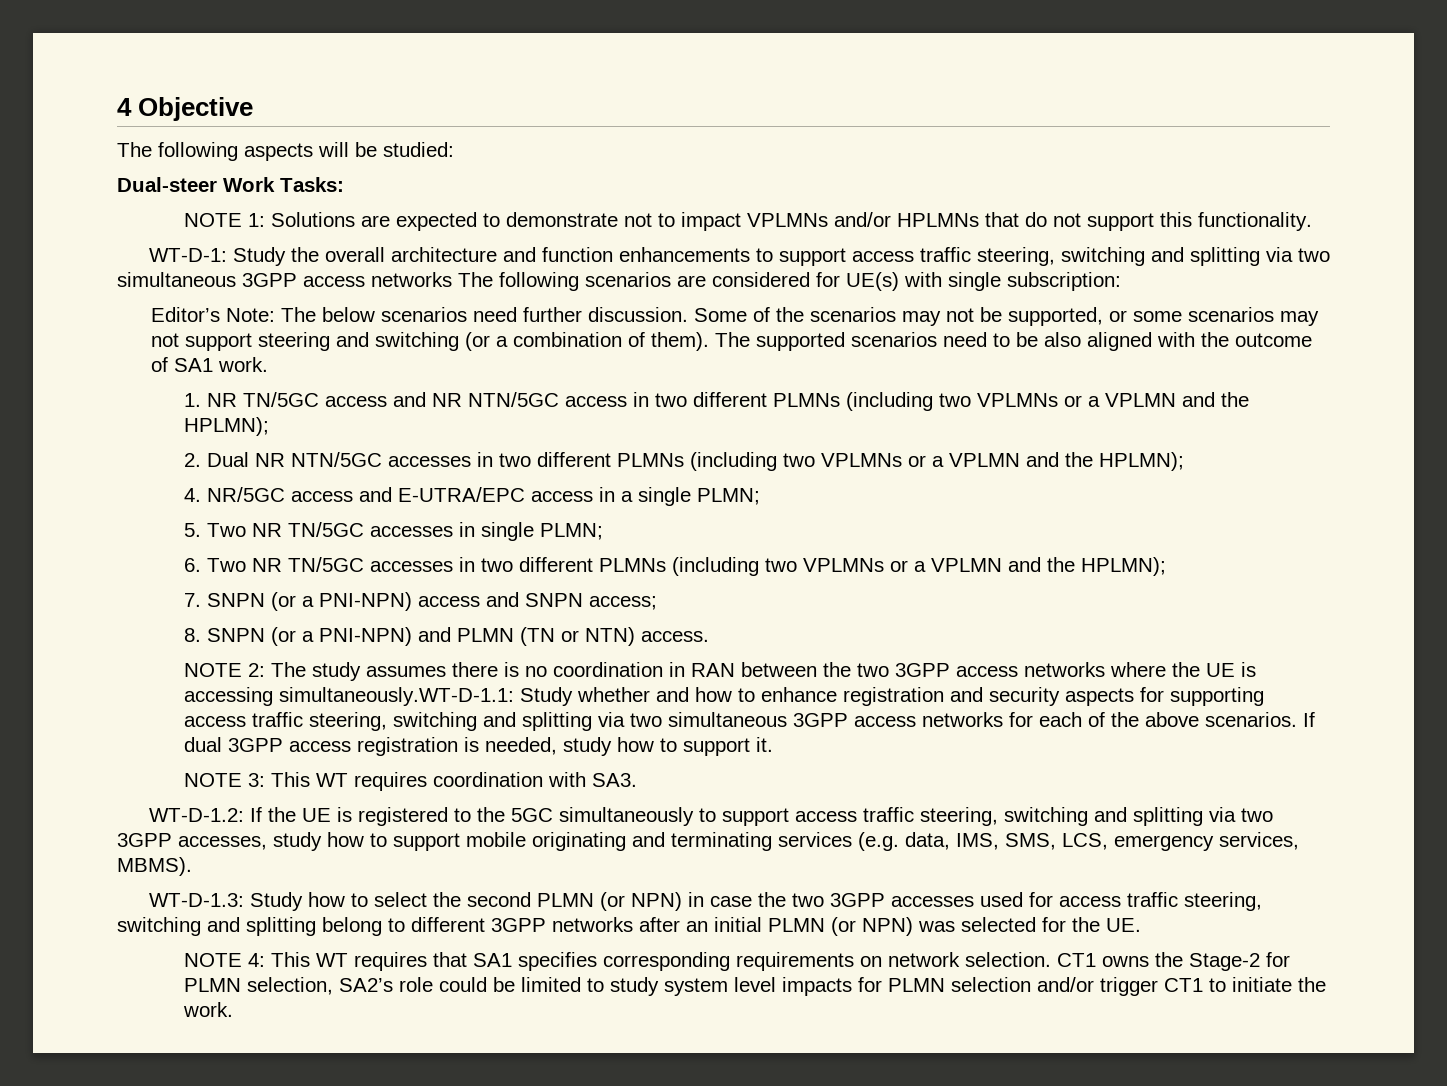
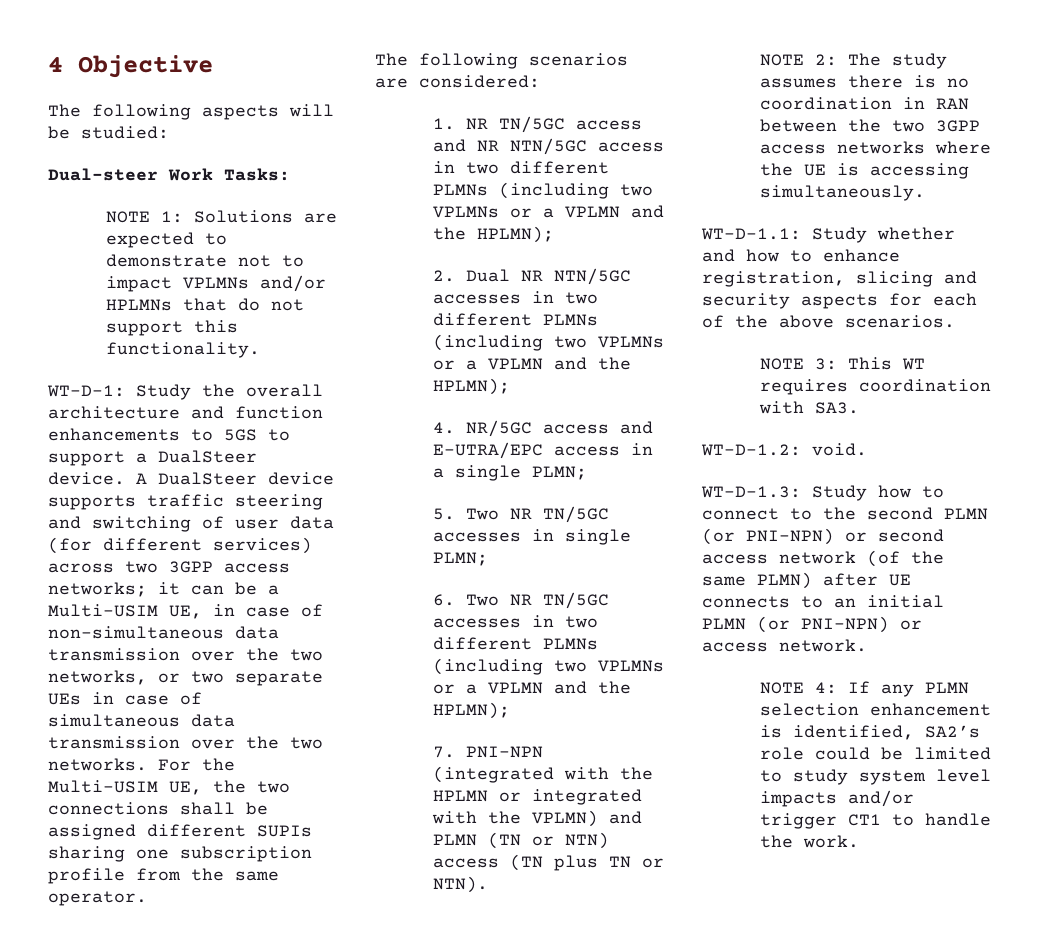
[778,247,1330,266] [117,272,1121,291] [150,307,1319,326] [150,332,1312,351] [150,357,268,372] support access traffic steering, switching and splitting via two simultaneous 3GPP access networks The following scenarios are considered for UE(s) with single subscription: // Editor’s Note: The below scenarios need further discussion. Some of the scenarios may not be supported, or some scenarios may not support steering and switching (or a combination of them). The supported scenarios need to be also aligned with the outcome of SA1 work. -> [224,429,290,441] [48,450,257,466] [48,472,334,485] [48,494,323,510] [48,516,334,532] [48,537,312,554] [48,561,290,573] [48,582,279,597] [48,604,323,619] [48,626,279,639] [48,648,323,661] [48,670,323,686] [48,692,202,705] [48,714,235,727] [48,736,323,749] [48,758,235,771] [48,780,290,795] [48,802,268,815] [48,824,312,840] [48,846,312,862] [48,868,279,884] [48,891,147,906] [375,53,628,69] [375,75,540,88] 5GS to support a DualSteer device. A DualSteer device supports traffic steering and switching of user data (for different services) across two 3GPP access networks; it can be a Multi-USIM UE, in case of non-simultaneous data transmission over the two networks, or two separate UEs in case of simultaneous data transmission over the two networks. For the Multi-USIM UE, the two connections shall be assigned different SUPIs sharing one subscription profile from the same operator. // The following scenarios are considered:
[207,592,658,611] [184,627,413,646] SNPN (or a PNI-NPN) access and SNPN access; // 8. SNPN (or a PNI-NPN) -> [465,746,543,758] [432,766,653,783] [432,789,642,805] [431,810,598,827] PNI-NPN (integrated with the HPLMN or integrated with the VPLMN)
[641,631,710,642] access. -> [432,854,664,871] [432,876,488,893] access (TN plus TN or NTN).
[279,687,515,706] simultaneously.WT-D-1.1: -> [759,185,925,201] [701,228,801,240] simultaneously. // WT-D-1.1:
[843,687,945,706] registration -> [702,271,933,287] registration, slicing
[1170,687,1265,706] [184,712,1034,731] supporting access traffic steering, switching and splitting via two simultaneous 3GPP access networks for -> (922, 299) none
[1303,712,1316,727] [184,737,774,756] If dual 3GPP access registration is needed, study how to support it. -> (955, 321) none
[249,807,1273,826] [117,832,1299,851] [117,857,192,876] If the UE is registered to the 5GC simultaneously to support access traffic steering, switching and splitting via two 3GPP accesses, study how to support mobile originating and terminating services (e.g. data, IMS, SMS, LCS, emergency services, MBMS). -> [812,443,867,456] void.
[373,892,427,907] select -> [702,508,812,520] connect to
[630,892,1262,911] [117,917,1141,936] [184,952,1291,971] [184,977,334,995] NPN) in case the two 3GPP accesses used for access traffic steering, switching and splitting belong to different 3GPP networks after an initial PLMN (or NPN) was selected for the UE. // NOTE 4: This WT requires that SA1 specifies corresponding requirements on network selection. CT1 owns the Stage-2 for PLMN selection, -> [746,528,944,545] [702,550,944,567] [702,572,911,589] [702,595,944,608] [702,616,922,633] [702,639,867,652] [759,681,969,697] [759,703,991,716] [759,725,914,740] PNI-NPN) or second access network (of the same PLMN) after UE connects to an initial PLMN (or PNI-NPN) or access network. // NOTE 4: If any PLMN selection enhancement is identified,
[858,977,1032,992] for PLMN selection -> (837, 799) none
[1232,977,1293,992] initiate -> [924,813,991,826] handle

